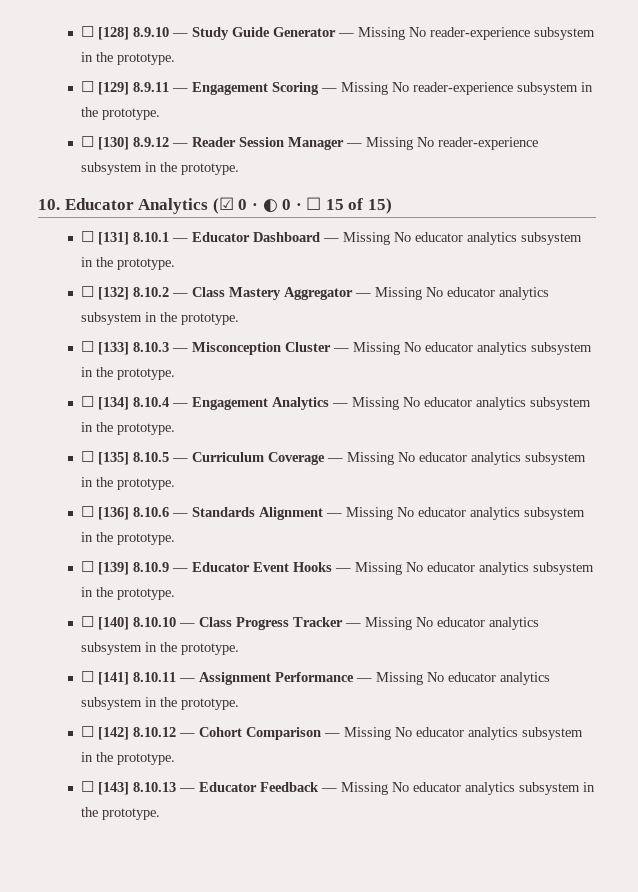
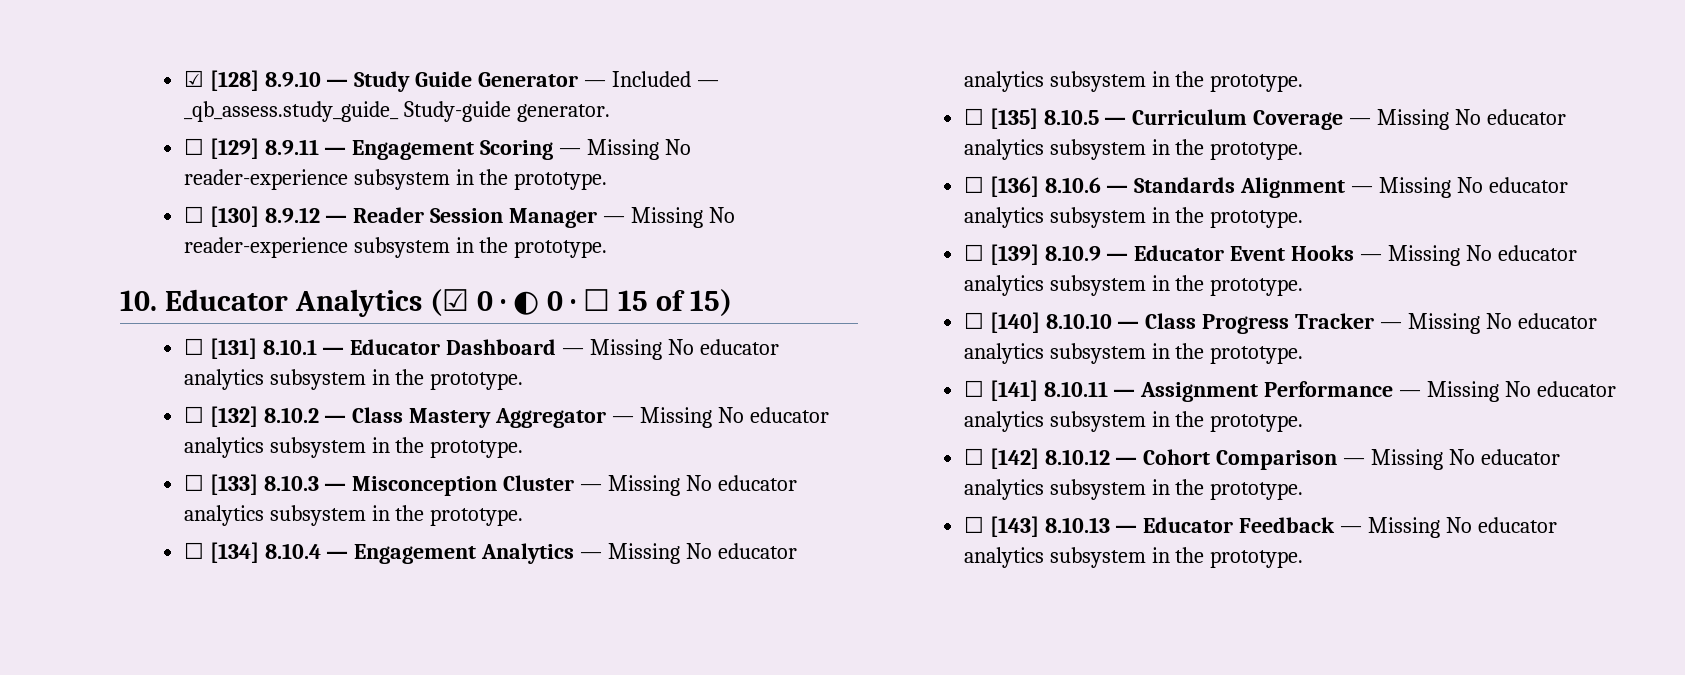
[81,26,95,37] ☐ -> [183,70,204,87] ☑
[358,27,596,40] [81,52,176,65] Missing No reader-experience subsystem in the prototype. -> [612,71,720,87] [183,101,610,122] Included — _qb_assess.study_guide_ Study-guide generator.

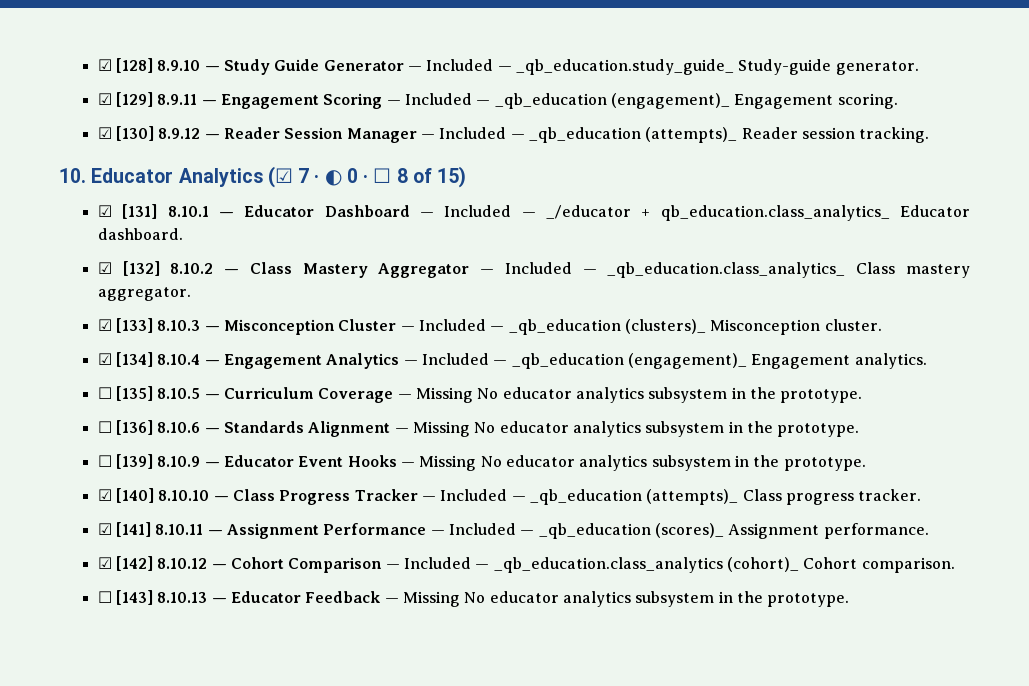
[183,101,399,122] _qb_assess.study_guide_ -> [516,59,735,75] _qb_education.study_guide_
[183,138,204,155] ☐ -> [97,93,112,105] ☑
[587,139,692,160] [183,169,608,190] [183,206,204,223] Missing No reader-experience subsystem in the prototype. // ☐ -> [405,93,898,109] [97,127,112,139] Included — _qb_education (engagement)_ Engagement scoring. // ☑
[631,207,736,228] [183,237,608,258] Missing No reader-experience subsystem in the prototype. -> [439,127,930,143] Included — _qb_education (attempts)_ Reader session tracking.
[476,291,493,311] 0 -> [298,168,310,183] 7
[617,290,648,311] 15 -> [396,168,408,183] 8
[183,338,204,355] ☐ -> [97,205,112,217] ☑
[590,339,780,360] [183,369,524,390] [183,406,204,423] Missing No educator analytics subsystem in the prototype. // ☐ -> [444,205,971,221] [97,228,183,240] [97,262,112,274] Included — _/educator + qb_education.class_analytics_ Educator dashboard. // ☑
[640,407,830,428] [183,437,524,458] [183,474,204,491] Missing No educator analytics subsystem in the prototype. // ☐ -> [504,262,971,278] [97,287,191,301] [97,319,112,331] Included — _qb_education.class_analytics_ Class mastery aggregator. // ☑
[608,475,798,496] [183,505,524,526] [183,542,204,559] Missing No educator analytics subsystem in the prototype. // ☐ -> [419,319,882,335] [97,353,112,365] Included — _qb_education (clusters)_ Misconception cluster. // ☑
[608,543,798,564] [963,71,1304,92] Missing No educator analytics subsystem in the prototype. -> [422,353,927,369] Included — _qb_education (engagement)_ Engagement analytics.
[963,312,984,329] ☐ -> [97,489,112,501] ☑
[1408,313,1598,334] [963,343,1304,364] [963,380,984,397] Missing No educator analytics subsystem in the prototype. // ☐ -> [440,489,922,505] [97,523,112,535] Included — _qb_education (attempts)_ Class progress tracker. // ☑
[1427,381,1617,402] [963,411,1304,432] [963,448,984,465] Missing No educator analytics subsystem in the prototype. // ☐ -> [449,523,929,539] [97,557,112,569] Included — _qb_education (scores)_ Assignment performance. // ☑
[1371,449,1561,470] [963,479,1304,500] Missing No educator analytics subsystem in the prototype. -> [404,557,955,573] Included — _qb_education.class_analytics (cohort)_ Cohort comparison.

